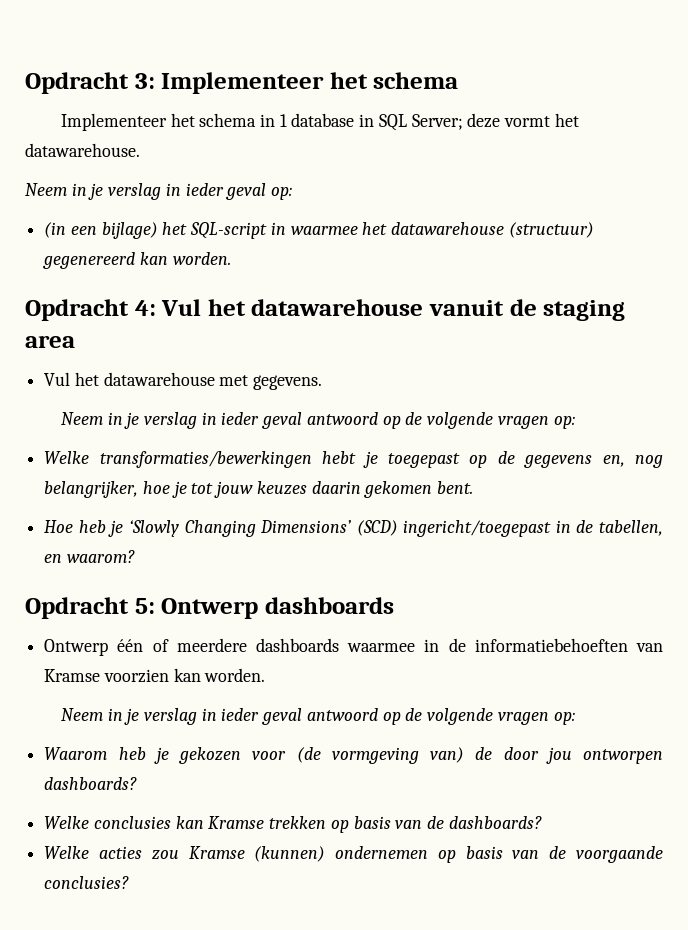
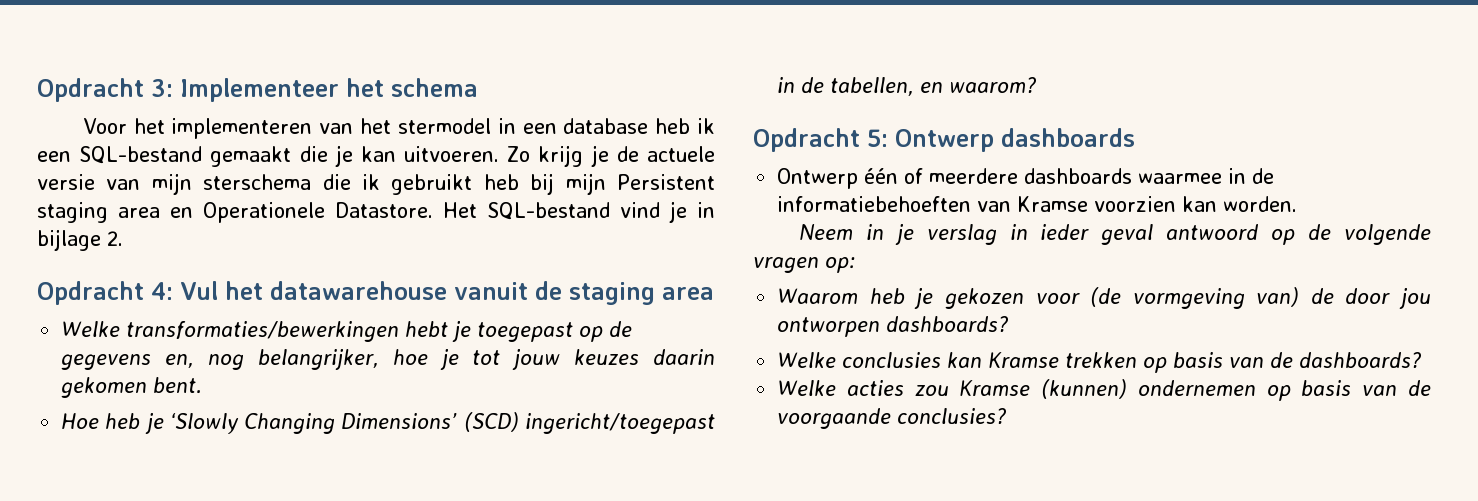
[60,113,579,131] [25,143,140,157] [25,183,293,200] [44,222,594,239] [43,252,231,269] Implementeer het schema in 1 database in SQL Server; deze vormt het datawarehouse. // Neem in je verslag in ieder geval op: // (in een bijlage) het SQL-script in waarmee het datawarehouse (structuur) gegenereerd kan worden. -> [82,118,715,139] [37,145,715,167] [37,173,715,195] [37,201,715,223] [37,229,123,251] Voor het implementeren van het stermodel in een database heb ik een SQL-bestand gemaakt die je kan uitvoeren. Zo krijg je de actuele versie van mijn sterschema die ik gebruikt heb bij mijn Persistent staging area en Operationele Datastore. Het SQL-bestand vind je in bijlage 2.
[44,372,323,390] [60,412,575,429] // Vul het datawarehouse met gegevens. // Neem in je verslag in ieder geval antwoord op de volgende vragen op: -> (714, 293) none

